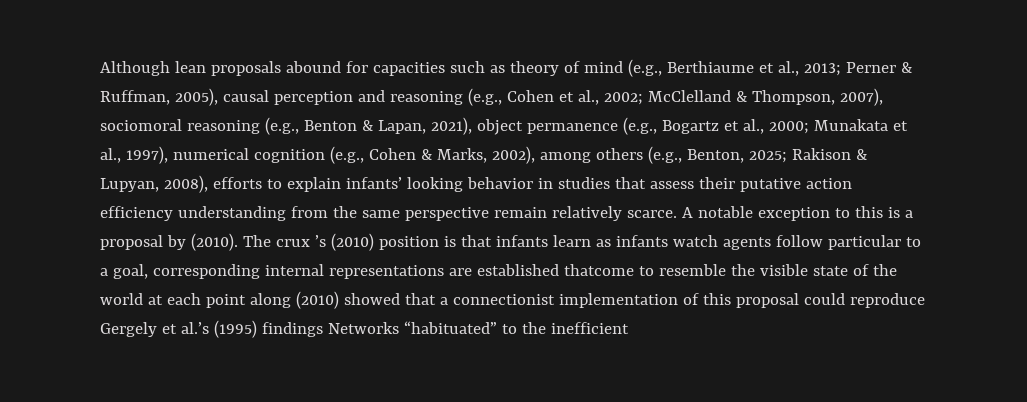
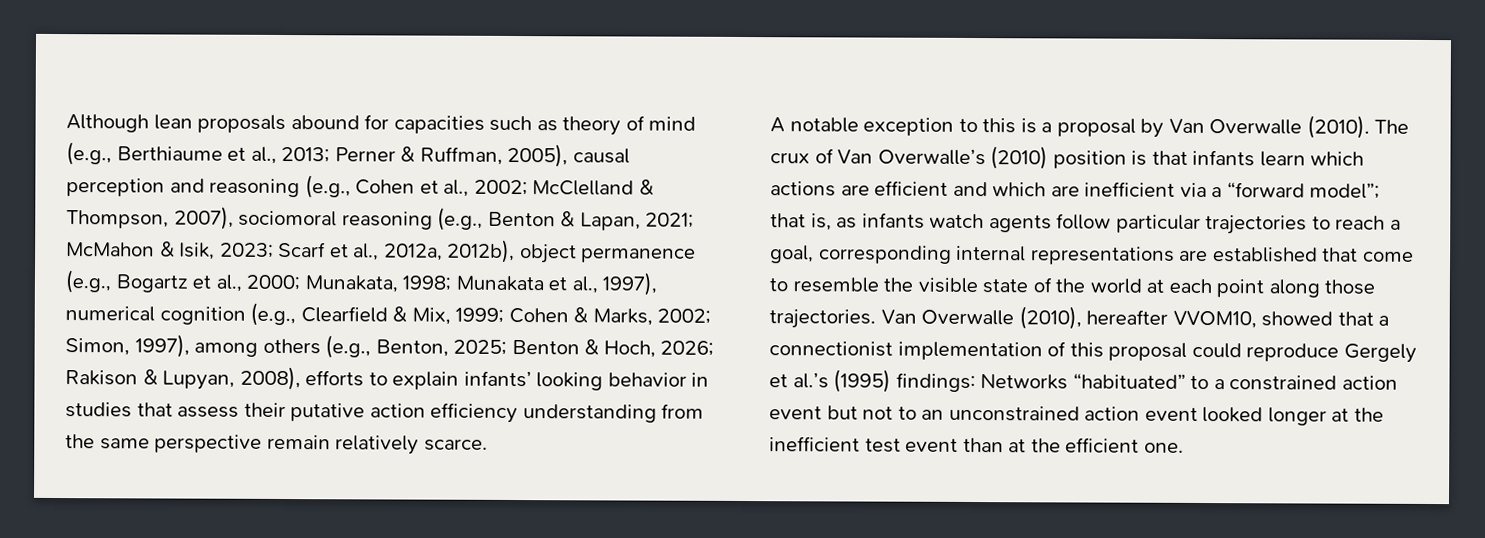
[430,117,472,135] 2021), -> [645,212,695,228] [66,239,516,264] 2021; McMahon & Isik, 2023; Scarf et al., 2012a, 2012b),
(809, 127) none -> [304,275,452,293] Munakata, 1998;
[368,146,535,164] Cohen & Marks, 2002), -> [300,306,712,326] [65,334,190,358] Clearfield & Mix, 1999; Cohen & Marks, 2002; Simon, 1997),
(787, 156) none -> [511,339,715,358] Benton & Hoch, 2026;
(677, 214) none -> (488, 444) //
(186, 242) none -> [1168,118,1303,135] Van Overwalle
[314,235,326,247] ’s -> [814,148,986,166] of Van Overwalle’s
(591, 241) none -> [1310,151,1365,166] [770,180,1381,199] [770,213,832,231] which actions are efficient and which are inefficient via a “forward model”; that is,
[905,237,921,247] to -> [1205,215,1386,235] trajectories to reach
[563,264,634,276] thatcome -> [1322,247,1414,262] that come
[295,291,339,309] (2010) -> [1324,279,1376,295] [769,306,1257,330] those trajectories. Van Overwalle (2010), hereafter VVOM10,
[261,322,323,337] findings -> [895,372,976,393] findings:
[521,322,629,334] the inefficient -> [1213,375,1398,391] [769,405,1384,426] [769,436,1184,453] a constrained action event but not to an unconstrained action event looked longer at the inefficient test event than at the efficient one.

